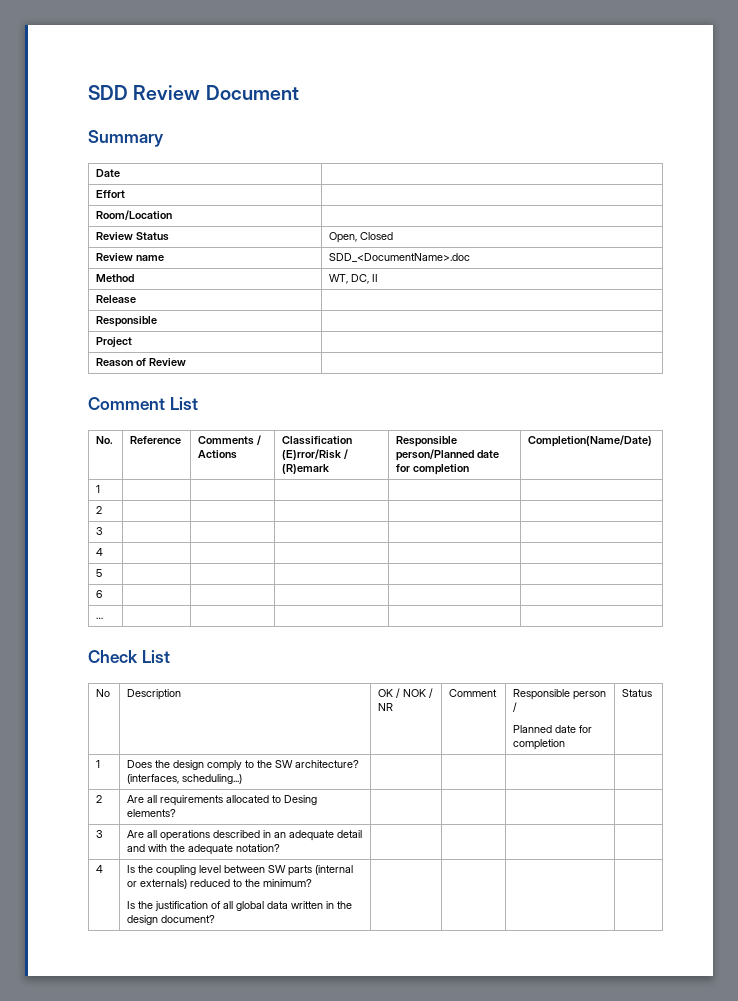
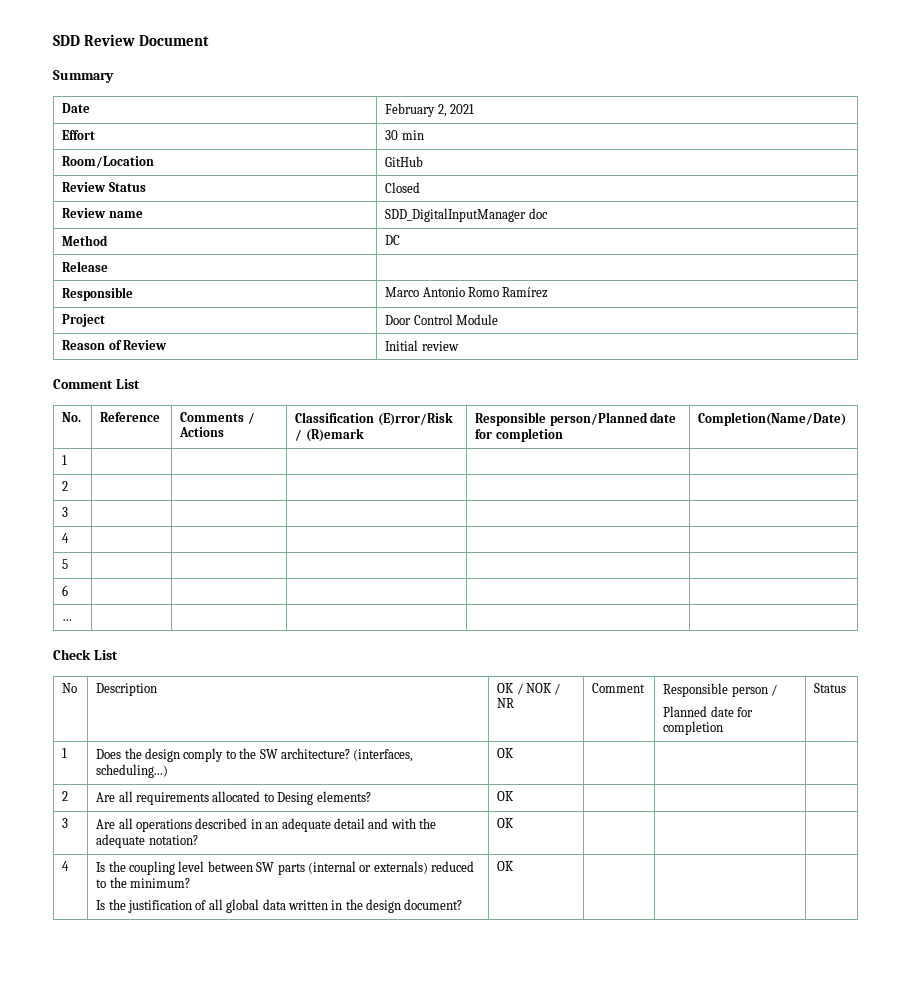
(121, 173) none -> [385,103,475,117] February 2, 2021
(126, 194) none -> [385,130,424,140] 30 min
(173, 215) none -> [385,156,424,167] GitHub
[329,232,358,243] Open, -> (146, 187) none
[329,253,471,262] SDD_<DocumentName>.doc -> [385,208,548,222] SDD_DigitalInputManager doc
[329,274,379,284] WT, DC, II -> [385,235,401,245] DC
[96,337,133,348] // Project | -> [385,287,549,298] [62,314,106,327] [385,314,499,325] Marco Antonio Romo Ramírez // Project | Door Control Module
(187, 362) none -> [385,340,459,351] Initial review
(243, 779) none -> [497,748,515,758] OK
(177, 813) none -> [497,791,515,801] OK
(281, 848) none -> [497,818,515,828] OK
(216, 919) none -> [497,861,515,871] OK

